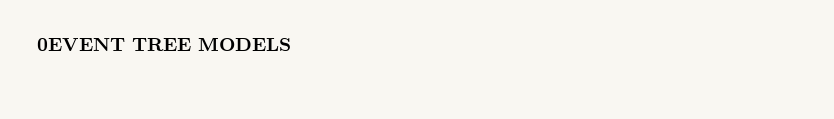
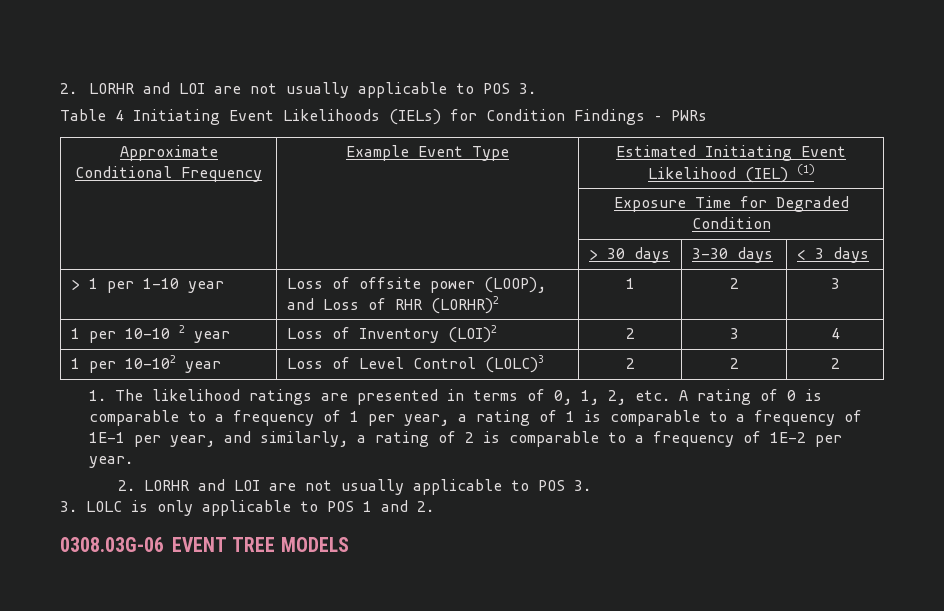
[37,38,125,51] 0EVENT -> [60,82,537,98] [60,109,707,125] [119,145,218,161] [75,166,262,182] [345,145,509,161] [616,145,846,161] [647,164,815,183] [613,196,849,212] [691,217,771,229] [588,247,670,263] [691,247,773,263] [796,247,869,263] [70,278,224,293] [286,277,546,293] [286,296,499,314] [625,278,635,289] [729,278,739,289] [830,278,840,289] [70,325,230,343] [286,325,497,343] [625,328,635,339] [729,328,739,339] [830,328,840,339] [70,355,221,373] [286,355,544,373] [625,358,635,369] [729,358,739,369] [830,358,840,369] [89,389,823,405] [89,410,863,426] [89,431,843,447] [89,456,134,468] [118,479,592,495] [60,500,434,516] [60,537,227,552] 2. LORHR and LOI are not usually applicable to POS 3. // Table 4 Initiating Event Likelihoods (IELs) for Condition Findings – PWRs // Approximate Conditional Frequency | Example Event Type | Estimated Initiating Event Likelihood (IEL) (1) // | | Exposure Time for Degraded Condition // | | > 30 days | 3-30 days | < 3 days // > 1 per 1-10 year | Loss of offsite power (LOOP), and Loss of RHR (LORHR)2 | 1 | 2 | 3 // 1 per 10-10 2 year | Loss of Inventory (LOI)2 | 2 | 3 | 4 // 1 per 10-102 year | Loss of Level Control (LOLC)3 | 2 | 2 | 2 // 1. The likelihood ratings are presented in terms of 0, 1, 2, etc. A rating of 0 is comparable to a frequency of 1 per year, a rating of 1 is comparable to a frequency of 1E-1 per year, and similarly, a rating of 2 is comparable to a frequency of 1E-2 per year. // 2. LORHR and LOI are not usually applicable to POS 3. // 3. LOLC is only applicable to POS 1 and 2. // 0308.03G-06 EVENT

